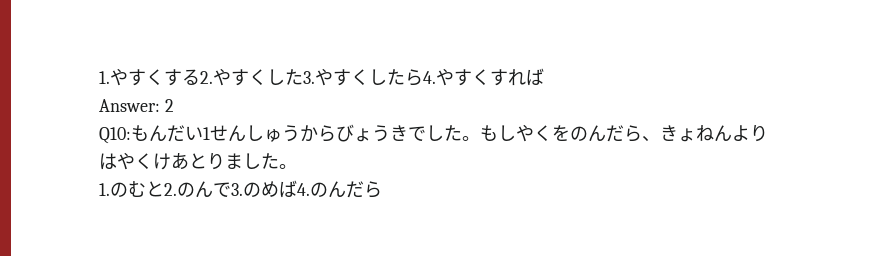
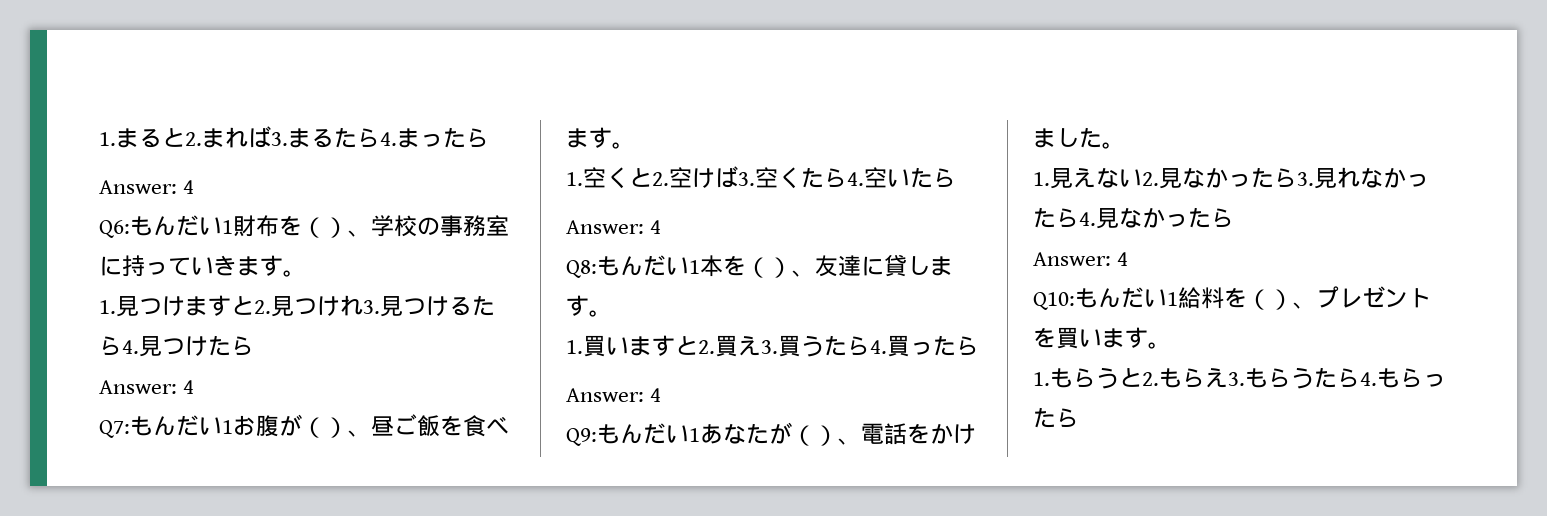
[99,68,544,86] [99,99,174,112] [99,124,768,144] [99,152,297,170] [99,180,364,198] 1.やすくする2.やすくした3.やすくしたら4.やすくすれば // Answer: 2 // Q10:もんだい1せんしゅうからびょうきでした。もしやくをのんだら、きょねんよりはやくけあとりました。 // 1.のむと2.のんで3.のめば4.のんだ -> [99,126,489,148] [99,180,195,194] [99,215,509,238] [99,255,306,277] [99,295,495,317] [99,335,254,357] [99,380,195,394] [99,414,509,438] [566,127,635,149] [566,166,956,189] [566,220,662,234] [566,254,953,278] [566,295,612,317] [566,335,979,357] [566,388,662,402] [566,422,976,446] [1033,127,1125,149] [1033,167,1429,189] [1033,207,1234,229] [1033,252,1129,266] [1033,286,1431,310] [1033,327,1171,349] [1033,367,1446,389] [1033,407,1056,428] 1.まると2.まれば3.まるたら4.まったら // Answer: 4 // Q6:もんだい1財布を（）、学校の事務室に持っていきます。 // 1.見つけますと2.見つけれ3.見つけるたら4.見つけたら // Answer: 4 // Q7:もんだい1お腹が（）、昼ご飯を食べます。 // 1.空くと2.空けば3.空くたら4.空いたら // Answer: 4 // Q8:もんだい1本を（）、友達に貸します。 // 1.買いますと2.買え3.買うたら4.買ったら // Answer: 4 // Q9:もんだい1あなたが（）、電話をかけました。 // 1.見えない2.見なかったら3.見れなかったら4.見なかったら // Answer: 4 // Q10:もんだい1給料を（）、プレゼントを買います。 // 1.もらうと2.もらえ3.もらうたら4.もらった

